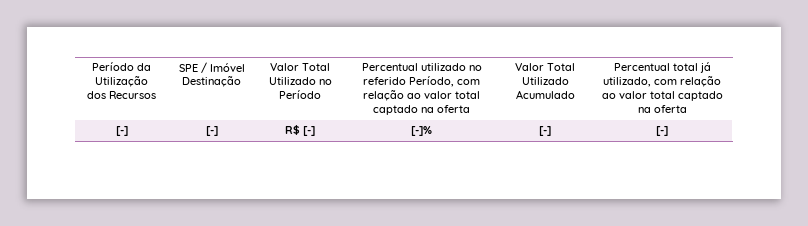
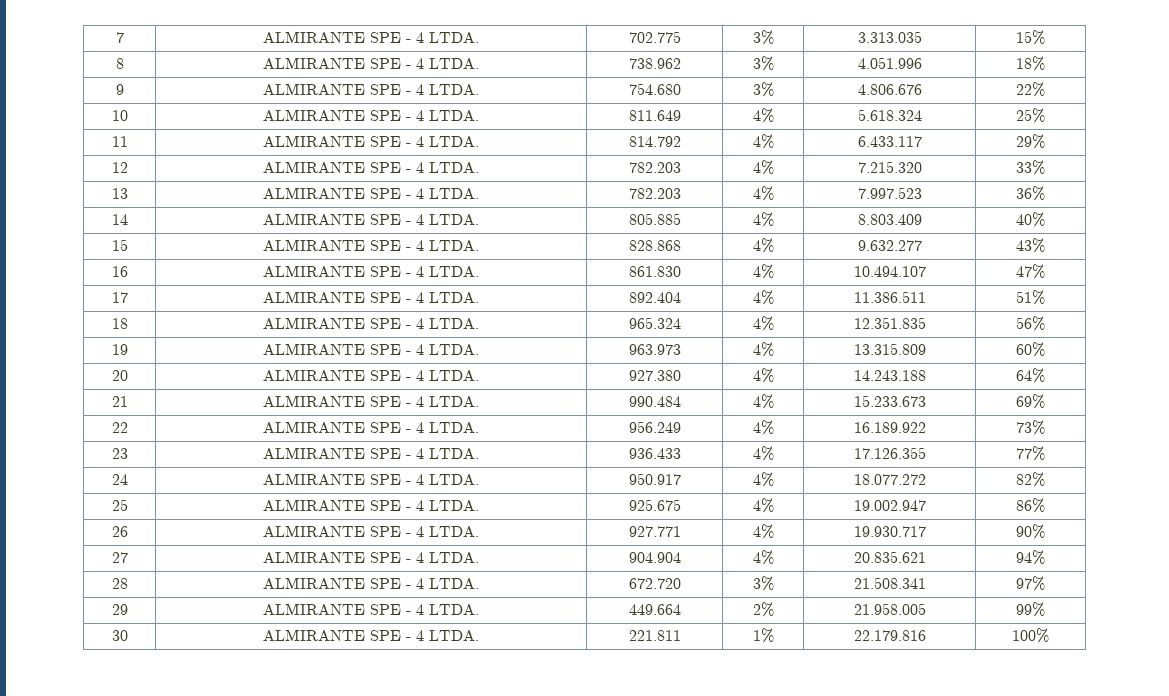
[92,62,151,71] [95,76,148,87] [87,91,156,99] [178,62,245,73] [182,76,241,87] [270,63,330,71] [268,77,332,85] [279,90,321,99] [361,63,482,71] [363,76,480,87] [363,90,480,101] [373,105,470,115] [515,63,575,71] [521,77,569,85] [515,90,575,99] [613,62,711,73] [603,76,721,87] [601,91,723,101] [637,105,687,113] [115,126,128,136] [205,126,218,136] [285,125,315,136] [411,126,432,136] [539,126,551,136] [656,126,668,136] Período da Utilização dos Recursos | SPE / Imóvel Destinação | Valor Total Utilizado no Período | Percentual utilizado no referido Período, com relação ao valor total captado na oferta | Valor Total Utilizado Acumulado | Percentual total já utilizado, com relação ao valor total captado na oferta // [-] | [-] | R$ [-] | [-]% | [-] | [-] -> [115,32,124,43] [263,31,479,43] [628,31,681,43] [752,30,774,45] [857,31,922,43] [1016,30,1045,45] [115,58,124,69] [263,57,479,69] [628,58,681,69] [752,56,774,71] [857,57,922,69] [1016,56,1045,71] [115,84,124,95] [263,83,479,95] [628,83,681,95] [752,82,774,97] [857,84,922,95] [1016,82,1045,97] [111,110,128,121] [263,109,479,121] [628,110,681,121] [752,108,774,123] [857,109,922,121] [1016,108,1045,123] [111,136,128,147] [263,135,479,147] [628,136,681,147] [752,134,774,149] [857,136,922,147] [1016,134,1045,149] [111,162,128,173] [263,161,479,173] [628,162,681,173] [752,160,774,175] [857,161,922,173] [1016,160,1045,175] [111,188,128,199] [263,187,479,199] [628,188,681,199] [752,186,774,201] [857,187,922,199] [1016,186,1045,201] [111,214,128,225] [263,213,479,225] [628,213,681,225] [752,212,774,227] [857,214,922,225] [1016,212,1045,227] [111,239,128,251] [263,239,479,251] [628,240,681,251] [752,238,774,253] [857,240,922,251] [1016,238,1045,253] [111,266,128,277] [263,265,479,277] [628,266,681,277] [752,264,774,279] [853,266,926,277] [1016,264,1045,279] [111,292,128,303] [263,291,479,303] [628,292,681,303] [752,290,774,305] [853,291,926,303] [1016,290,1045,305] [111,318,128,329] [263,317,479,329] [628,317,681,329] [752,316,774,331] [853,317,926,329] [1016,316,1045,331] [111,344,128,355] [263,343,479,355] [628,344,681,355] [752,342,774,357] [853,343,926,355] [1016,342,1045,357] [111,370,128,381] [263,369,479,381] [628,370,681,381] [752,368,774,383] [853,370,926,381] [1016,368,1045,383] [111,396,128,407] [263,395,479,407] [628,396,681,407] [752,394,774,409] [853,395,926,407] [1016,394,1045,409] [111,422,128,433] [263,421,479,433] [628,421,681,433] [752,420,774,435] [853,422,926,433] [1016,420,1045,435] [111,448,128,459] [263,447,479,459] [628,448,681,459] [752,446,774,461] [853,447,926,459] [1016,446,1045,461] [111,474,128,485] [263,473,479,485] [628,473,681,485] [752,472,774,487] [853,474,926,485] [1016,472,1045,487] [111,499,128,511] [263,499,479,511] [628,499,681,511] [752,498,774,513] [853,500,926,511] [1016,498,1045,513] [111,526,128,537] [263,525,479,537] [628,526,681,537] [752,524,774,539] [853,526,926,537] [1016,524,1045,539] [111,552,128,563] [263,551,479,563] [628,552,681,563] [752,550,774,565] [853,551,926,563] [1016,550,1045,565] [111,578,128,589] [263,577,479,589] [628,578,681,589] [752,576,774,591] [853,577,926,589] [1016,576,1045,591] [111,604,128,615] [263,603,479,615] [628,604,681,615] [752,602,774,617] [853,603,926,615] [1016,602,1045,617] [111,630,128,641] [263,629,479,641] [628,630,681,641] [752,628,774,643] [853,630,926,641] [1012,628,1049,643] 7 | ALMIRANTE SPE - 4 LTDA. | 702.775 | 3% | 3.313.035 | 15% // 8 | ALMIRANTE SPE - 4 LTDA. | 738.962 | 3% | 4.051.996 | 18% // 9 | ALMIRANTE SPE - 4 LTDA. | 754.680 | 3% | 4.806.676 | 22% // 10 | ALMIRANTE SPE - 4 LTDA. | 811.649 | 4% | 5.618.324 | 25% // 11 | ALMIRANTE SPE - 4 LTDA. | 814.792 | 4% | 6.433.117 | 29% // 12 | ALMIRANTE SPE - 4 LTDA. | 782.203 | 4% | 7.215.320 | 33% // 13 | ALMIRANTE SPE - 4 LTDA. | 782.203 | 4% | 7.997.523 | 36% // 14 | ALMIRANTE SPE - 4 LTDA. | 805.885 | 4% | 8.803.409 | 40% // 15 | ALMIRANTE SPE - 4 LTDA. | 828.868 | 4% | 9.632.277 | 43% // 16 | ALMIRANTE SPE - 4 LTDA. | 861.830 | 4% | 10.494.107 | 47% // 17 | ALMIRANTE SPE - 4 LTDA. | 892.404 | 4% | 11.386.511 | 51% // 18 | ALMIRANTE SPE - 4 LTDA. | 965.324 | 4% | 12.351.835 | 56% // 19 | ALMIRANTE SPE - 4 LTDA. | 963.973 | 4% | 13.315.809 | 60% // 20 | ALMIRANTE SPE - 4 LTDA. | 927.380 | 4% | 14.243.188 | 64% // 21 | ALMIRANTE SPE - 4 LTDA. | 990.484 | 4% | 15.233.673 | 69% // 22 | ALMIRANTE SPE - 4 LTDA. | 956.249 | 4% | 16.189.922 | 73% // 23 | ALMIRANTE SPE - 4 LTDA. | 936.433 | 4% | 17.126.355 | 77% // 24 | ALMIRANTE SPE - 4 LTDA. | 950.917 | 4% | 18.077.272 | 82% // 25 | ALMIRANTE SPE - 4 LTDA. | 925.675 | 4% | 19.002.947 | 86% // 26 | ALMIRANTE SPE - 4 LTDA. | 927.771 | 4% | 19.930.717 | 90% // 27 | ALMIRANTE SPE - 4 LTDA. | 904.904 | 4% | 20.835.621 | 94% // 28 | ALMIRANTE SPE - 4 LTDA. | 672.720 | 3% | 21.508.341 | 97% // 29 | ALMIRANTE SPE - 4 LTDA. | 449.664 | 2% | 21.958.005 | 99% // 30 | ALMIRANTE SPE - 4 LTDA. | 221.811 | 1% | 22.179.816 | 100%

